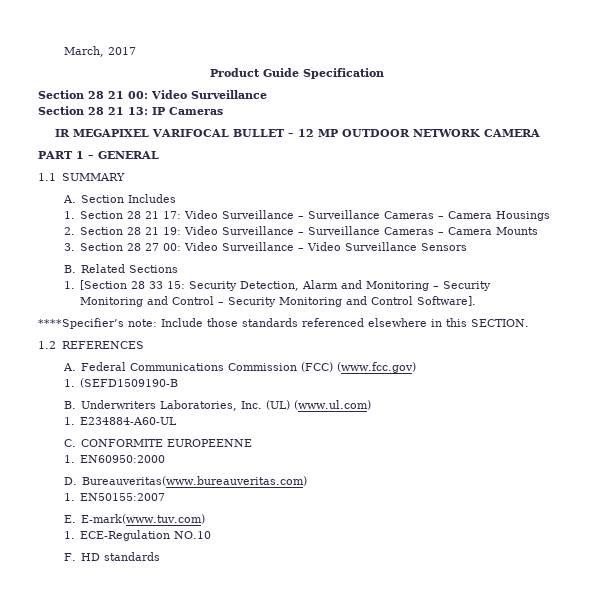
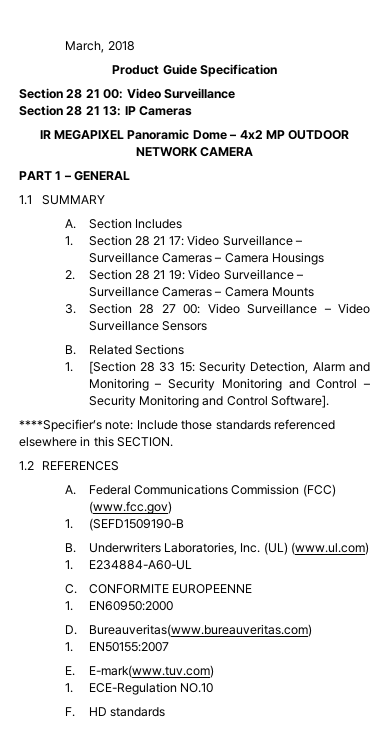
[107,47,136,55] 2017 -> [107,41,135,51] 2018
[151,129,314,137] VARIFOCAL BULLET – 12 -> [127,129,263,140] Panoramic Dome – 4x2

